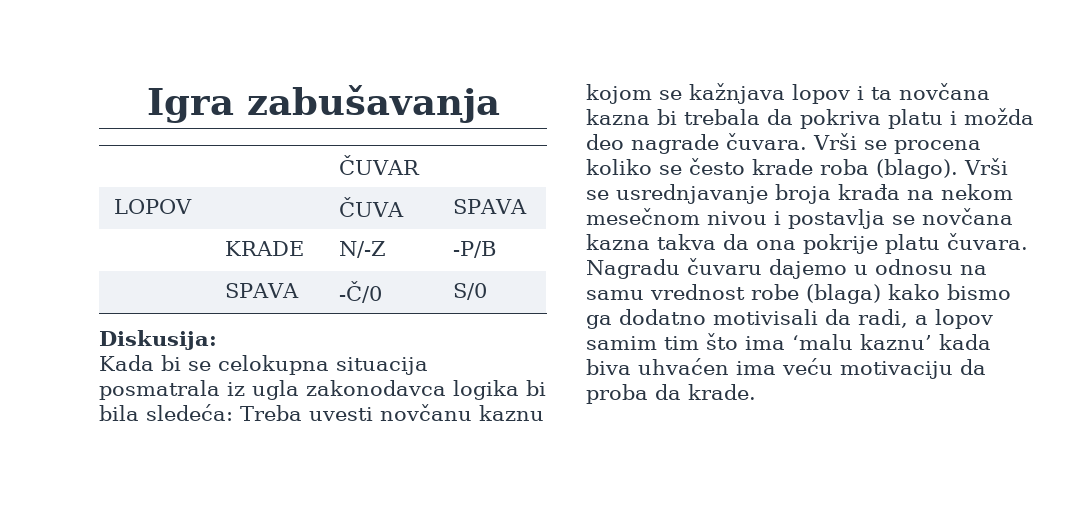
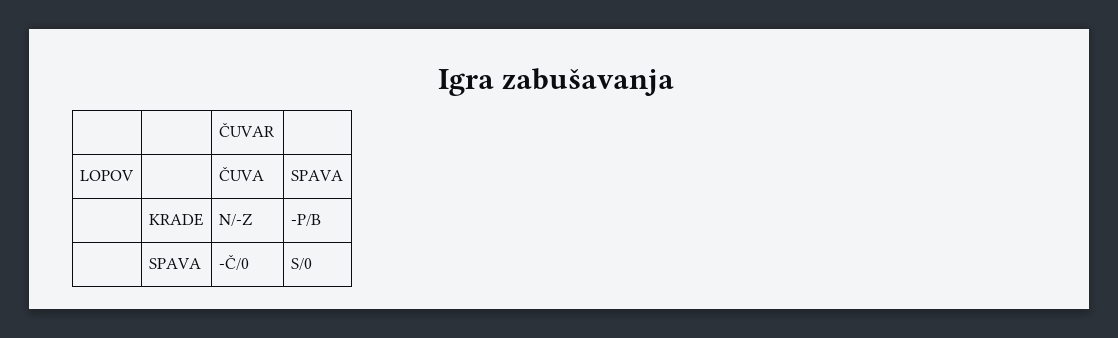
[99,330,217,350] [99,355,428,375] [99,380,546,400] [99,404,544,421] [586,83,990,104] [586,108,1034,129] [586,133,981,154] [586,158,1008,179] [586,184,1013,204] [586,208,1013,229] [586,233,1028,254] [586,258,987,279] [586,284,1011,304] [586,309,993,329] [586,333,991,350] [586,358,986,379] [586,384,756,404] // Diskusija: // Kada bi se celokupna situacija posmatrala iz ugla zakonodavca logika bi bila sledeća: Treba uvesti novčanu kaznu kojom se kažnjava lopov i ta novčana kazna bi trebala da pokriva platu i možda deo nagrade čuvara. Vrši se procena koliko se često krade roba (blago). Vrši se usrednjavanje broja krađa na nekom mesečnom nivou i postavlja se novčana kazna takva da ona pokrije platu čuvara. Nagradu čuvaru dajemo u odnosu na samu vrednost robe (blaga) kako bismo ga dodatno motivisali da radi, a lopov samim tim što ima ‘malu kaznu’ kada biva uhvaćen ima veću motivaciju da proba da krade. -> (312, 264) none

